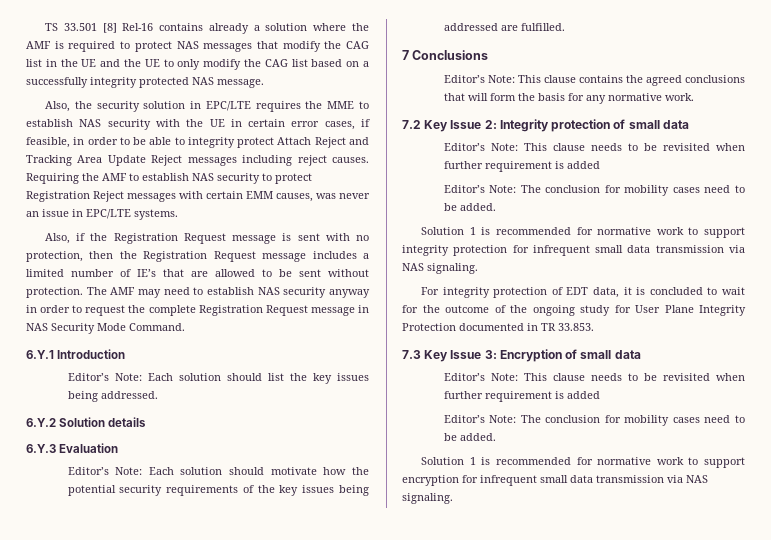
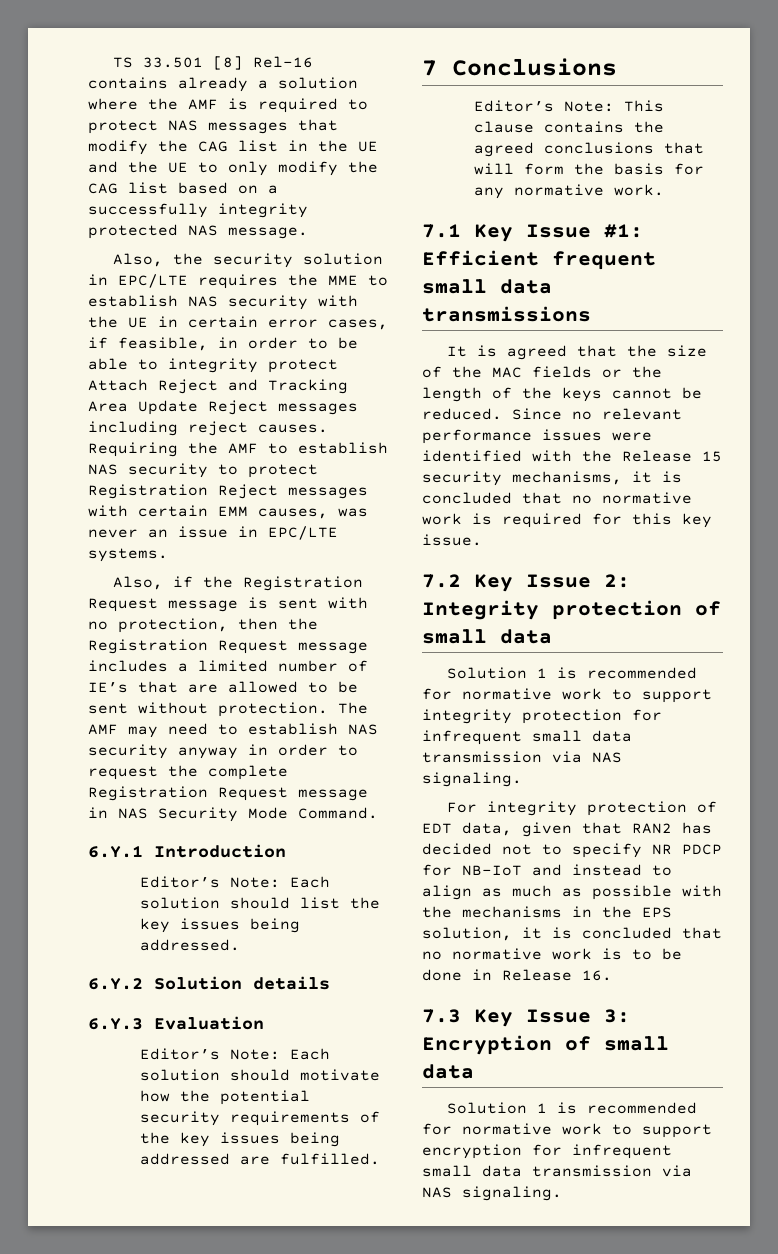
(694, 97) none -> [422,224,643,242] [422,250,656,270] [422,279,552,294] [422,306,591,322] [446,345,707,360] [422,366,662,378] [422,387,702,402] [422,408,682,420] [422,429,652,444] [422,450,722,462] [422,471,682,486] [422,492,692,504] [422,513,712,528] [422,534,482,546] // 7.1 Key Issue #1: Efficient frequent small data transmissions // It is agreed that the size of the MAC fields or the length of the keys cannot be reduced. Since no relevant performance issues were identified with the Release 15 security mechanisms, it is concluded that no normative work is required for this key issue.
[443,143,745,151] [443,161,600,172] [443,185,745,196] [443,203,496,211] // Editor’s Note: This clause needs to be revisited when further requirement is added // Editor’s Note: The conclusion for mobility cases need to be added. -> (552, 636) none
[623,287,745,295] [402,305,746,316] [402,323,594,331] it is concluded to wait for the outcome of the ongoing study for User Plane Integrity Protection documented in TR 33.853. -> [522,822,712,837] [422,843,722,858] [422,864,672,876] [422,885,722,900] [422,906,672,918] [422,927,722,941] [422,948,682,960] [422,969,612,981] given that RAN2 has decided not to specify NR PDCP for NB-IoT and instead to align as much as possible with the mechanisms in the EPS solution, it is concluded that no normative work is to be done in Release 16.
[443,373,745,381] [443,391,600,402] [443,415,745,426] [443,433,496,441] // Editor’s Note: This clause needs to be revisited when further requirement is added // Editor’s Note: The conclusion for mobility cases need to be added. -> (474, 1071) none

